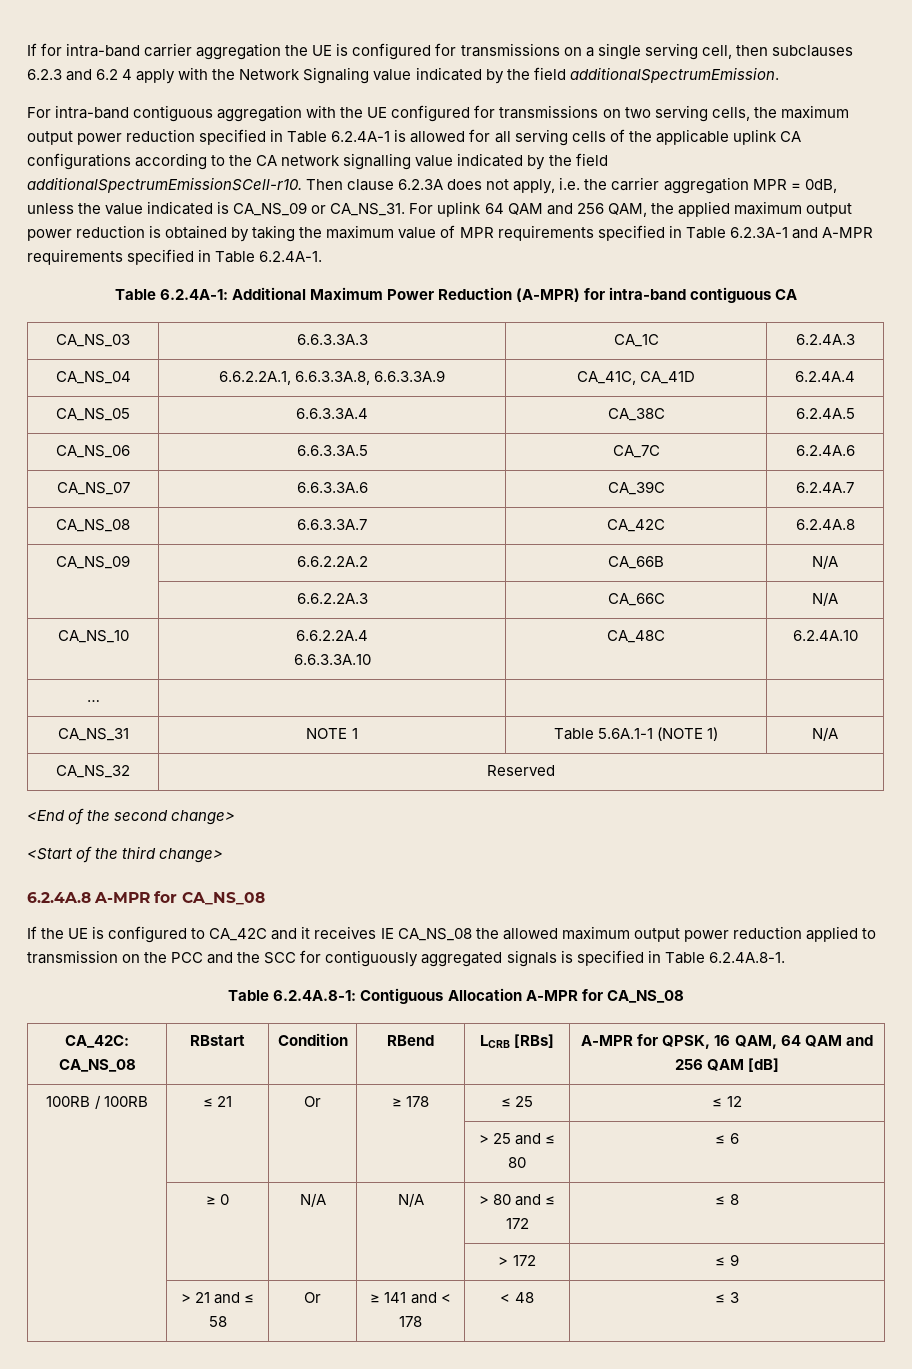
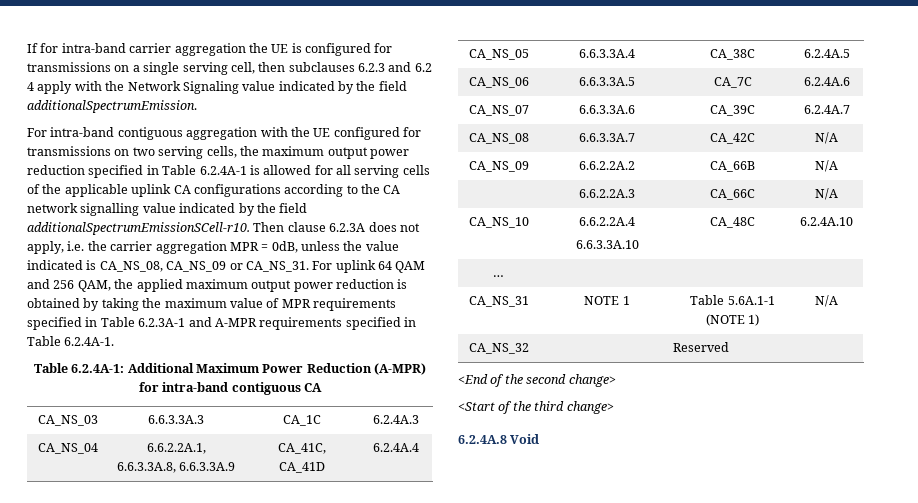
(230, 207) none -> [99,261,163,272] CA_NS_08,
[795,519,855,530] 6.2.4A.8 -> [815,132,838,144] N/A
[94,891,265,905] [27,926,876,943] [27,950,785,967] [228,988,684,1004] [65,1035,129,1048] [58,1059,136,1072] [190,1035,245,1046] [277,1033,348,1046] [387,1035,434,1046] [479,1034,555,1048] [581,1034,873,1049] [674,1058,780,1072] [46,1095,148,1109] [202,1096,233,1107] [304,1096,321,1107] [391,1096,430,1107] [500,1096,534,1107] [712,1096,742,1107] [478,1133,556,1145] [508,1157,526,1168] [715,1133,739,1144] [205,1194,230,1205] [299,1193,326,1207] [397,1193,424,1207] [478,1194,556,1206] [505,1218,529,1229] [715,1194,739,1205] [498,1255,536,1266] [715,1254,739,1266] [180,1292,255,1304] [208,1316,227,1327] [304,1292,321,1303] [370,1292,451,1304] [399,1316,422,1327] [500,1292,534,1303] [715,1292,739,1303] A-MPR for CA_NS_08 // If the UE is configured to CA_42C and it receives IE CA_NS_08 the allowed maximum output power reduction applied to transmission on the PCC and the SCC for contiguously aggregated signals is specified in Table 6.2.4A.8-1. // Table 6.2.4A.8-1: Contiguous Allocation A-MPR for CA_NS_08 // CA_42C: CA_NS_08 | RBstart | Condition | RBend | LCRB [RBs] | A-MPR for QPSK, 16 QAM, 64 QAM and 256 QAM [dB] // 100RB / 100RB | ≤ 21 | Or | ≥ 178 | ≤ 25 | ≤ 12 // | | | | > 25 and ≤ 80 | ≤ 6 // | ≥ 0 | N/A | N/A | > 80 and ≤ 172 | ≤ 8 // | | | | > 172 | ≤ 9 // | > 21 and ≤ 58 | Or | ≥ 141 and < 178 | < 48 | ≤ 3 -> [510,434,540,444] Void

